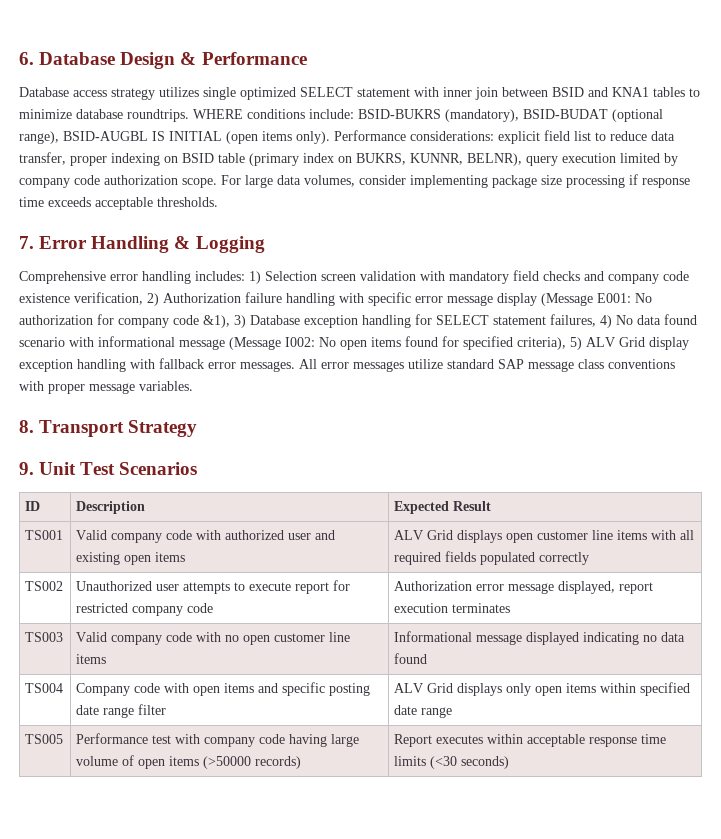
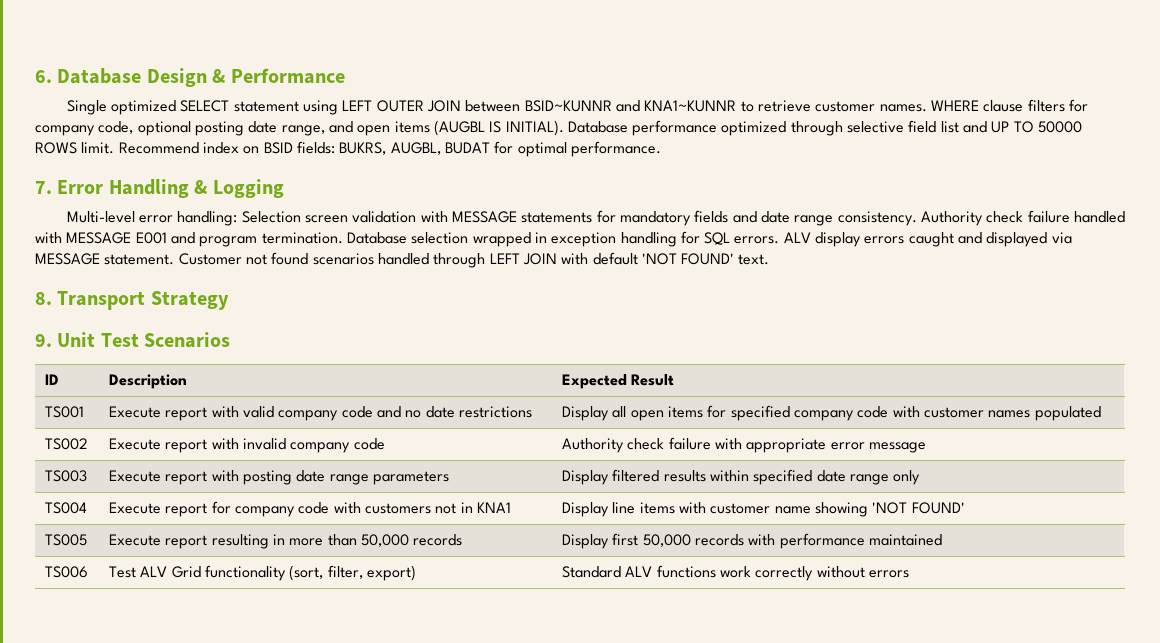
[19,87,700,100] [19,109,663,122] [19,130,675,144] [19,152,678,166] [19,174,690,188] [19,197,218,210] Database access strategy utilizes single optimized SELECT statement with inner join between BSID and KNA1 tables to minimize database roundtrips. WHERE conditions include: BSID-BUKRS (mandatory), BSID-BUDAT (optional range), BSID-AUGBL IS INITIAL (open items only). Performance considerations: explicit field list to reduce data transfer, proper indexing on BSID table (primary index on BUKRS, KUNNR, BELNR), query execution limited by company code authorization scope. For large data volumes, consider implementing package size processing if response time exceeds acceptable thresholds. -> [66,99,1088,115] [35,120,1083,136] [35,141,661,157] Single optimized SELECT statement using LEFT OUTER JOIN between BSID~KUNNR and KNA1~KUNNR to retrieve customer names. WHERE clause filters for company code, optional posting date range, and open items (AUGBL IS INITIAL). Database performance optimized through selective field list and UP TO 50000 ROWS limit. Recommend index on BSID fields: BUKRS, AUGBL, BUDAT for optimal performance.
[19,270,689,284] [19,292,652,306] [19,314,697,328] [19,336,689,350] [19,358,675,372] [19,381,193,394] Comprehensive error handling includes: 1) Selection screen validation with mandatory field checks and company code existence verification, 2) Authorization failure handling with specific error message display (Message E001: No authorization for company code &1), 3) Database exception handling for SELECT statement failures, 4) No data found scenario with informational message (Message I002: No open items found for specified criteria), 5) ALV Grid display exception handling with fallback error messages. All error messages utilize standard SAP message class conventions with proper message variables. -> [66,210,1125,226] [35,231,1072,247] [35,252,770,268] Multi-level error handling: Selection screen validation with MESSAGE statements for mandatory fields and date range consistency. Authority check failure handled with MESSAGE E001 and program termination. Database selection wrapped in exception handling for SQL errors. ALV display errors caught and displayed via MESSAGE statement. Customer not found scenarios handled through LEFT JOIN with default 'NOT FOUND' text.
[76,530,336,543] [76,552,186,565] [394,530,695,543] [394,551,477,565] Valid company code with authorized user and existing open items | ALV Grid displays open customer line items with all required fields -> [109,406,532,421] [562,405,1031,421] Execute report with valid company code and no date restrictions | Display all open items for specified company code with customer names
[539,552,590,565] correctly -> (1101, 413) none
[76,580,351,594] [76,603,214,616] [394,581,654,594] [394,603,511,613] [25,632,64,642] [76,632,351,645] [76,654,107,664] [394,631,686,645] [394,653,428,664] [25,683,64,693] [76,682,371,696] [76,704,167,718] [394,682,691,696] [394,705,453,718] [25,734,64,744] [76,733,360,747] [76,755,302,769] [394,734,667,747] [394,756,510,769] Unauthorized user attempts to execute report for restricted company code | Authorization error message displayed, report execution terminates // TS003 | Valid company code with no open customer line items | Informational message displayed indicating no data found // TS004 | Company code with open items and specific posting date range filter | ALV Grid displays only open items within specified date range // TS005 | Performance test with company code having large volume of open items (>50000 records) | Report executes within acceptable response time limits (<30 seconds) -> [109,438,385,453] [562,437,926,453] [45,470,88,482] [109,470,449,485] [562,469,921,485] [45,502,88,514] [109,501,511,517] [562,502,965,517] [45,534,88,546] [109,534,463,549] [562,533,942,549] [45,566,89,578] [109,565,416,581] [562,565,909,581] Execute report with invalid company code | Authority check failure with appropriate error message // TS003 | Execute report with posting date range parameters | Display filtered results within specified date range only // TS004 | Execute report for company code with customers not in KNA1 | Display line items with customer name showing 'NOT FOUND' // TS005 | Execute report resulting in more than 50,000 records | Display first 50,000 records with performance maintained // TS006 | Test ALV Grid functionality (sort, filter, export) | Standard ALV functions work correctly without errors

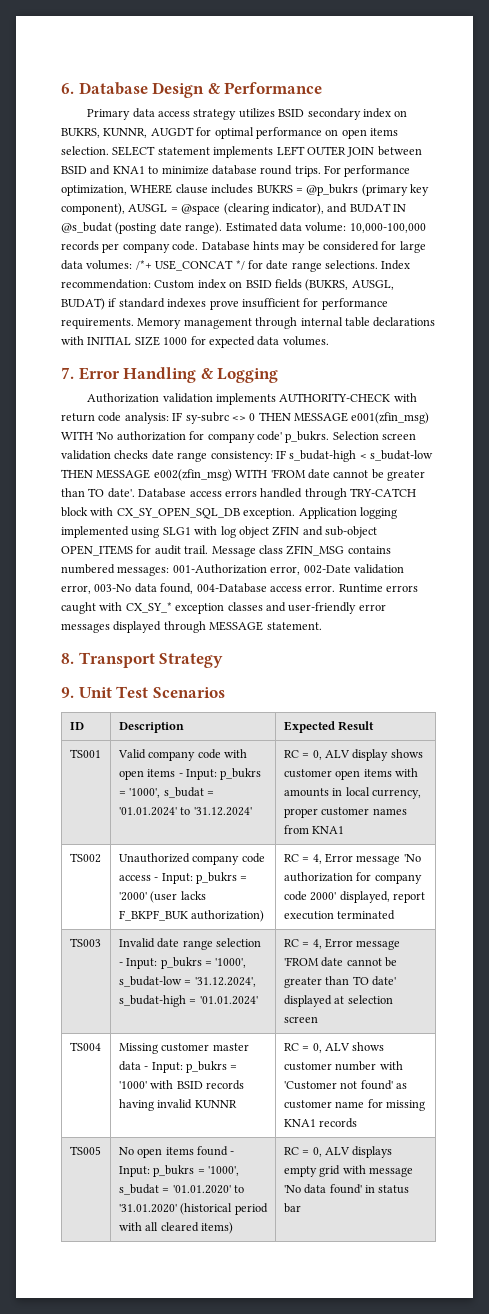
[66,100,177,115] Single optimized -> [87,108,408,120] [61,127,398,139] [61,146,109,155] Primary data access strategy utilizes BSID secondary index on BUKRS, KUNNR, AUGDT for optimal performance on open items selection.
[303,100,339,115] using -> [213,146,274,158] implements
[524,99,1088,112] [35,120,1083,136] [35,141,661,157] BSID~KUNNR and KNA1~KUNNR to retrieve customer names. WHERE clause filters for company code, optional posting date range, and open items (AUGBL IS INITIAL). Database performance optimized through selective field list and UP TO 50000 ROWS limit. Recommend index on BSID fields: BUKRS, AUGBL, BUDAT for optimal performance. -> [61,165,411,177] [61,184,429,196] [61,203,406,215] [61,222,426,234] [61,241,426,253] [61,260,411,272] [61,279,394,291] [61,298,388,310] [61,317,436,329] [61,336,329,348] BSID and KNA1 to minimize database round trips. For performance optimization, WHERE clause includes BUKRS = @p_bukrs (primary key component), AUSGL = @space (clearing indicator), and BUDAT IN @s_budat (posting date range). Estimated data volume: 10,000-100,000 records per company code. Database hints may be considered for large data volumes: /*+ USE_CONCAT */ for date range selections. Index recommendation: Custom index on BSID fields (BUKRS, AUSGL, BUDAT) if standard indexes prove insufficient for performance requirements. Memory management through internal table declarations with INITIAL SIZE 1000 for expected data volumes.
[66,210,1125,226] [35,231,1072,247] [35,252,770,268] Multi-level error handling: Selection screen validation with MESSAGE statements for mandatory fields and date range consistency. Authority check failure handled with MESSAGE E001 and program termination. Database selection wrapped in exception handling for SQL errors. ALV display errors caught and displayed via MESSAGE statement. Customer not found scenarios handled through LEFT JOIN with default 'NOT FOUND' text. -> [87,393,417,405] [61,412,430,424] [61,431,416,443] [61,450,433,462] [61,469,425,481] [61,488,416,500] [61,507,397,519] [61,526,377,538] [61,545,391,557] [61,564,404,576] [61,583,418,594] [61,602,386,614] [61,621,322,633] Authorization validation implements AUTHORITY-CHECK with return code analysis: IF sy-subrc <> 0 THEN MESSAGE e001(zfin_msg) WITH 'No authorization for company code' p_bukrs. Selection screen validation checks date range consistency: IF s_budat-high < s_budat-low THEN MESSAGE e002(zfin_msg) WITH 'FROM date cannot be greater than TO date'. Database access errors handled through TRY-CATCH block with CX_SY_OPEN_SQL_DB exception. Application logging implemented using SLG1 with log object ZFIN and sub-object OPEN_ITEMS for audit trail. Message class ZFIN_MSG contains numbered messages: 001-Authorization error, 002-Date validation error, 003-No data found, 004-Database access error. Runtime errors caught with CX_SY_* exception classes and user-friendly error messages displayed through MESSAGE statement.
[109,406,532,421] [562,405,1101,421] [45,438,89,450] [109,438,385,453] [562,437,926,453] [45,470,88,482] [109,470,449,485] [562,469,921,485] [45,502,88,514] [109,501,511,517] [562,502,965,517] [45,534,88,546] [109,534,463,549] [562,533,942,549] [45,566,89,578] [109,565,416,581] [562,565,909,581] Execute report with valid company code and no date restrictions | Display all open items for specified company code with customer names populated // TS002 | Execute report with invalid company code | Authority check failure with appropriate error message // TS003 | Execute report with posting date range parameters | Display filtered results within specified date range only // TS004 | Execute report for company code with customers not in KNA1 | Display line items with customer name showing 'NOT FOUND' // TS005 | Execute report resulting in more than 50,000 records | Display first 50,000 records with performance maintained // TS006 | Test ALV Grid functionality (sort, filter, export) | Standard ALV functions work correctly without errors -> [117,749,248,761] [118,768,262,780] [118,787,215,798] [118,807,252,816] [283,749,423,761] [283,768,419,780] [283,787,422,799] [283,807,407,818] [283,825,345,834] [69,853,101,863] [118,853,265,865] [118,872,248,884] [118,891,206,903] [118,910,265,922] [283,853,421,865] [283,872,422,884] [283,891,426,903] [283,910,396,920] [69,938,101,947] [118,938,262,950] [118,957,247,969] [118,976,256,987] [118,995,258,1007] [283,938,401,950] [283,957,398,967] [283,976,397,988] [283,995,393,1007] [283,1016,318,1023] [69,1042,101,1051] [118,1043,249,1054] [118,1061,238,1073] [118,1080,245,1090] [118,1099,237,1111] [283,1042,385,1053] [283,1061,403,1071] [283,1080,408,1090] [283,1099,426,1111] [283,1118,358,1128] [69,1146,101,1155] [118,1146,235,1158] [118,1165,240,1177] [118,1184,245,1195] [118,1203,268,1215] [118,1222,234,1234] [283,1146,393,1158] [283,1165,414,1177] [283,1184,410,1194] [283,1203,301,1213] Valid company code with open items - Input: p_bukrs = '1000', s_budat = '01.01.2024' to '31.12.2024' | RC = 0, ALV display shows customer open items with amounts in local currency, proper customer names from KNA1 // TS002 | Unauthorized company code access - Input: p_bukrs = '2000' (user lacks F_BKPF_BUK authorization) | RC = 4, Error message 'No authorization for company code 2000' displayed, report execution terminated // TS003 | Invalid date range selection - Input: p_bukrs = '1000', s_budat-low = '31.12.2024', s_budat-high = '01.01.2024' | RC = 4, Error message 'FROM date cannot be greater than TO date' displayed at selection screen // TS004 | Missing customer master data - Input: p_bukrs = '1000' with BSID records having invalid KUNNR | RC = 0, ALV shows customer number with 'Customer not found' as customer name for missing KNA1 records // TS005 | No open items found - Input: p_bukrs = '1000', s_budat = '01.01.2020' to '31.01.2020' (historical period with all cleared items) | RC = 0, ALV displays empty grid with message 'No data found' in status bar

